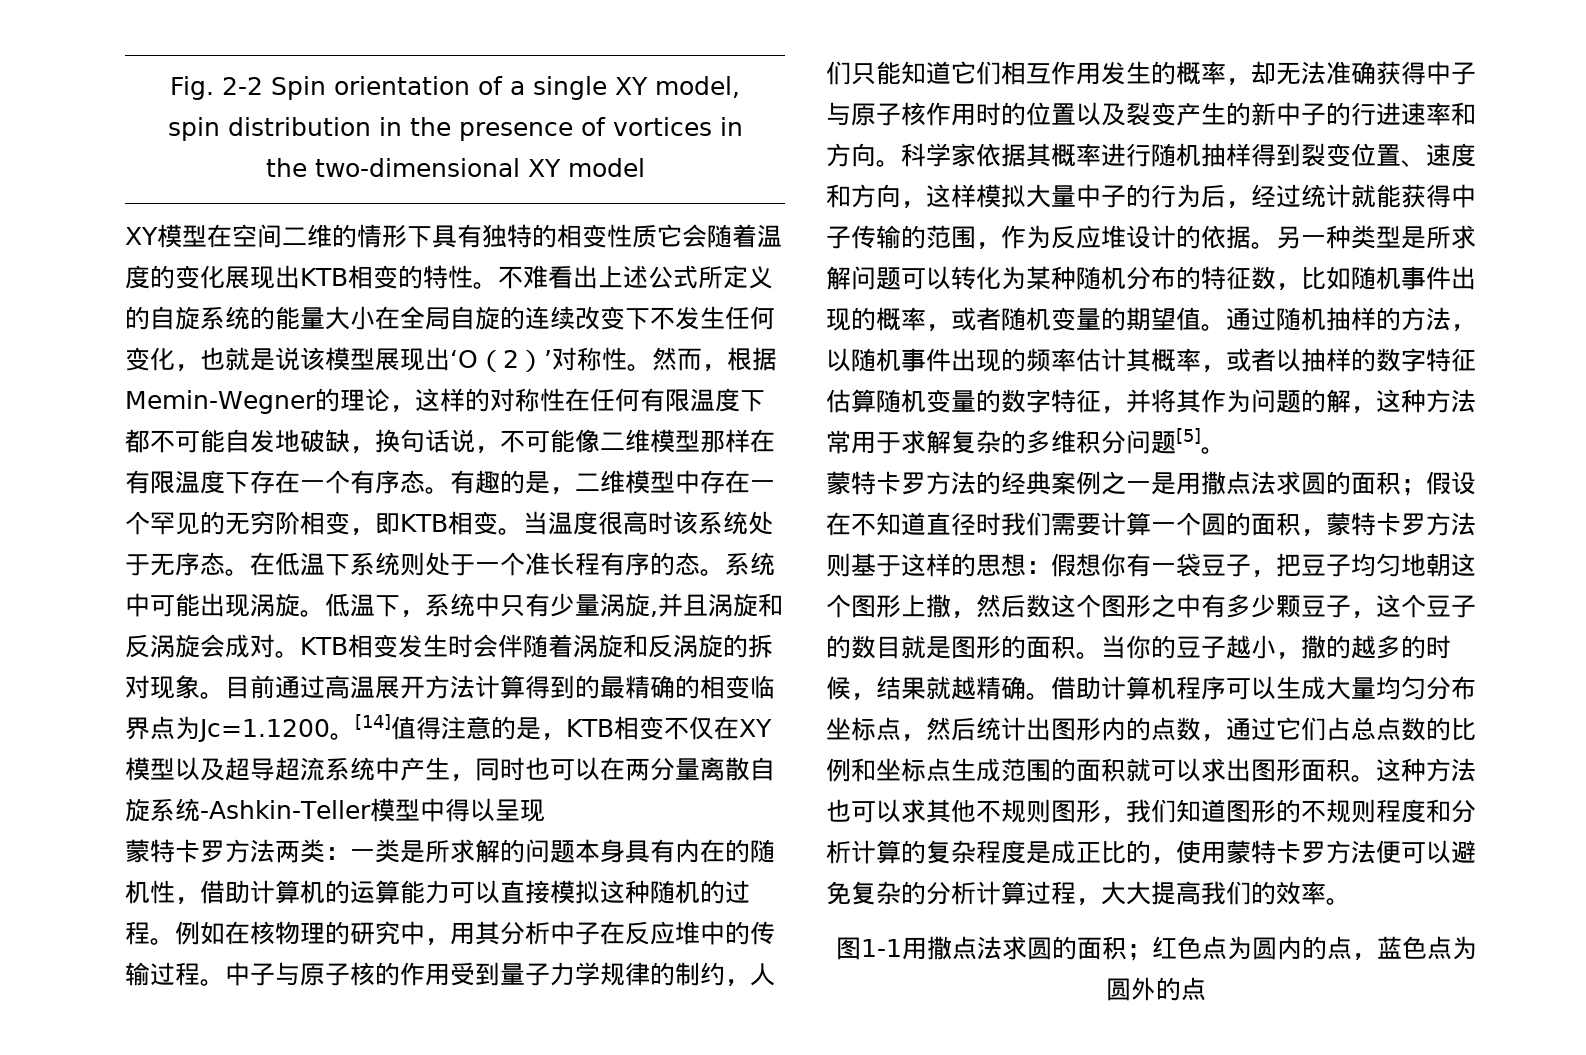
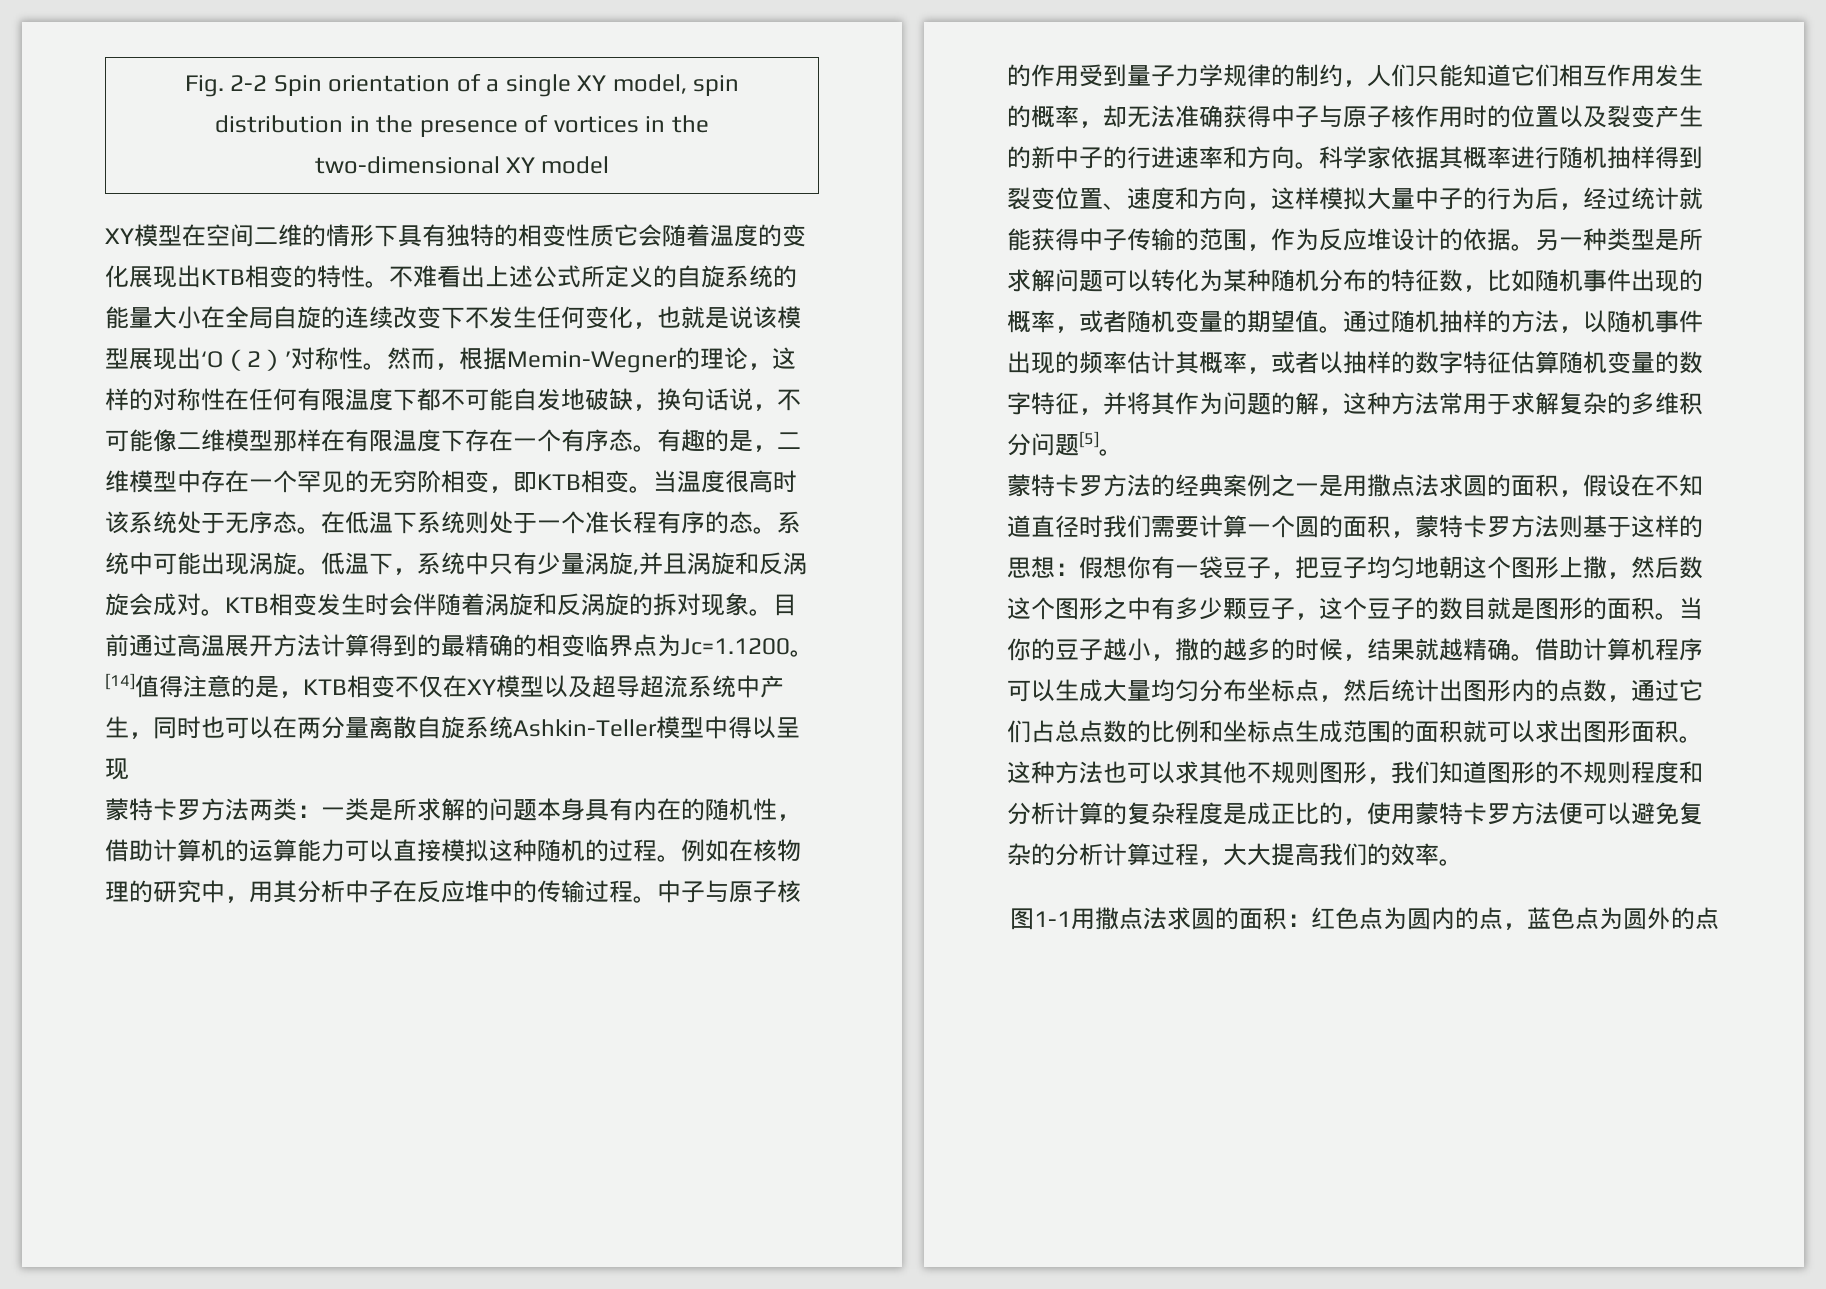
[200,800,371,819] -Ashkin-Teller -> [513,719,657,737] Ashkin-Teller
[1401,479,1426,496] ； -> [1559,490,1583,497] ，
[1126,944,1152,961] ； -> [1286,914,1311,927] ：

